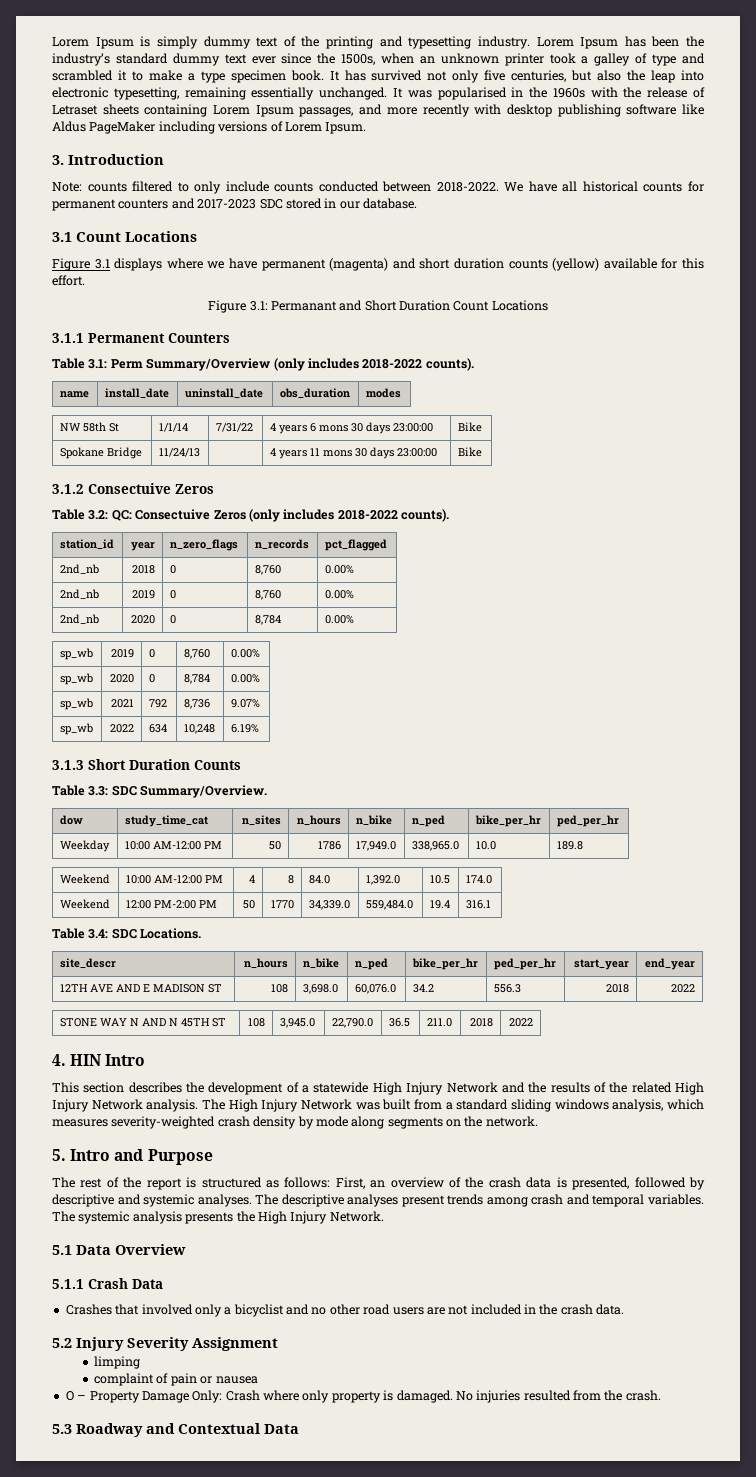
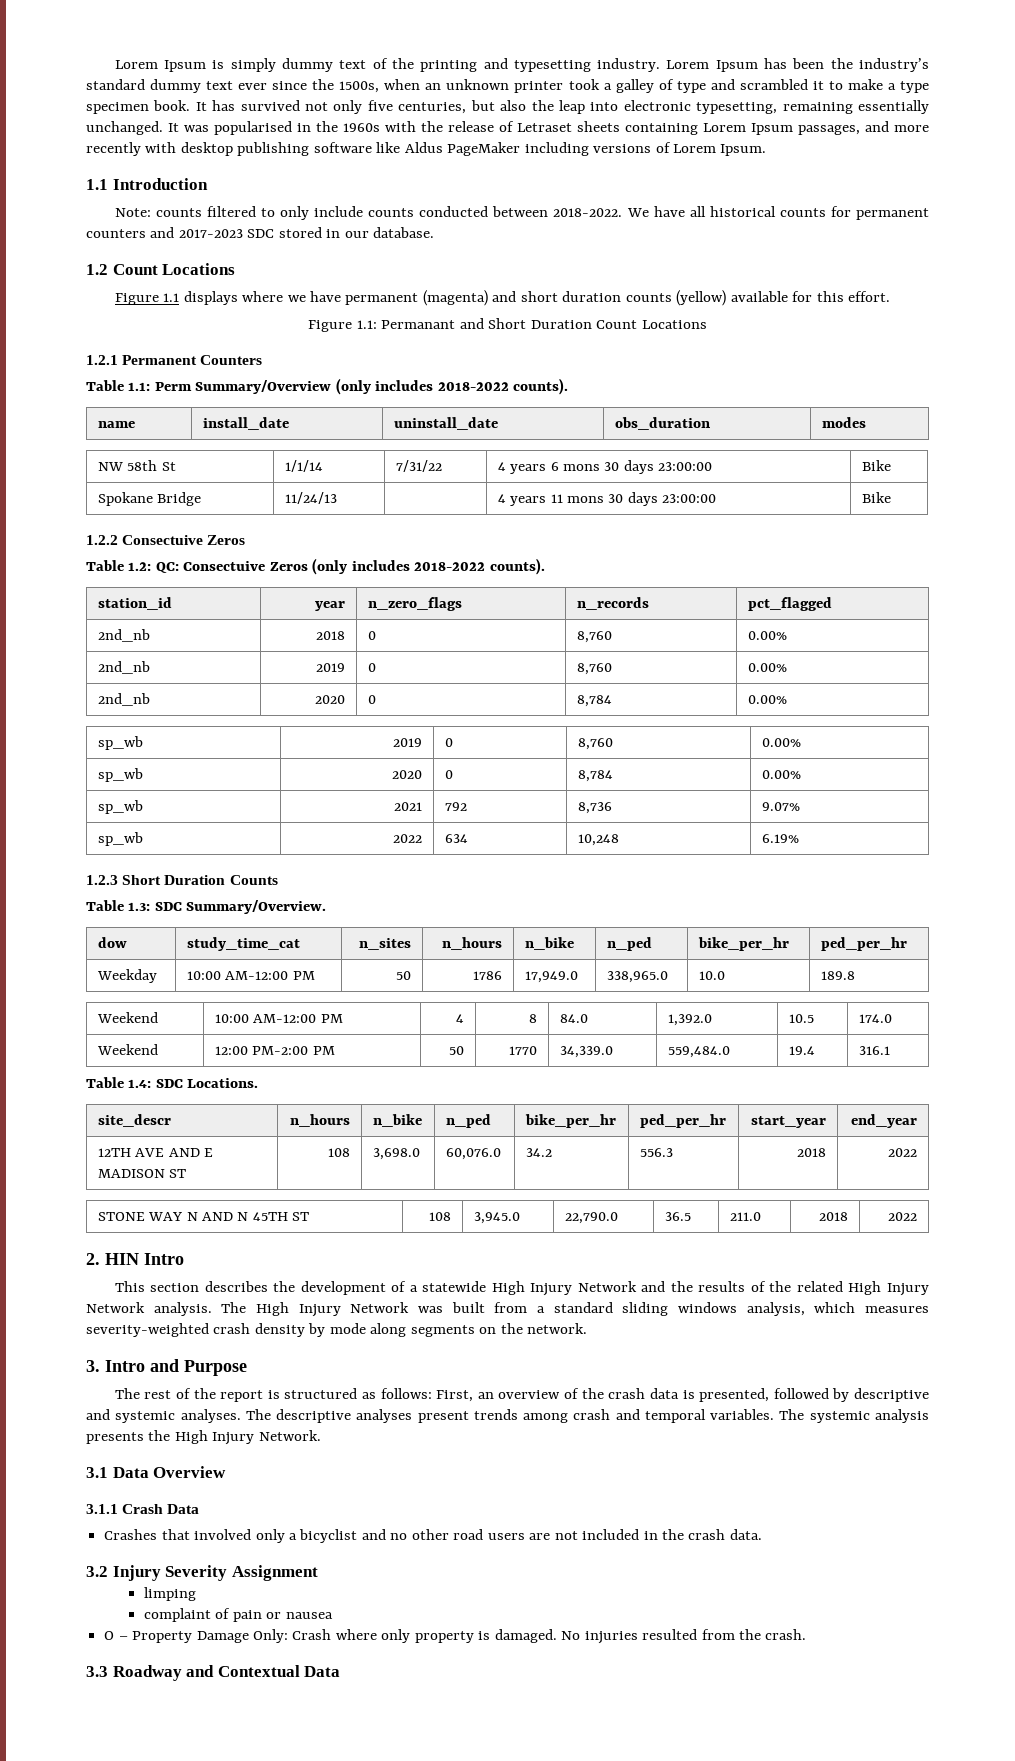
[52,155,64,165] 3. -> [86,179,108,190] 1.1
[52,232,72,242] 3.1 -> [86,264,108,275] 1.2
[94,259,110,269] 3.1 -> [163,293,180,302] 1.1
[249,301,268,311] 3.1: -> [356,320,377,329] 1.1:
[52,333,84,343] 3.1.1 -> [86,355,118,365] 1.2.1
[88,359,108,369] 3.1: -> [128,382,151,391] 1.1:
[52,484,84,494] 3.1.2 -> [86,535,118,545] 1.2.2
[88,510,109,520] 3.2: -> [128,562,152,571] 1.2:
[52,760,84,770] 3.1.3 -> [86,875,118,885] 1.2.3
[88,786,109,796] 3.3: -> [128,902,151,911] 1.3:
[88,929,109,939] 3.4: -> [128,1079,152,1088] 1.4:
[52,1054,66,1066] 4. -> [86,1253,100,1265] 2.
[52,1149,66,1161] 5. -> [86,1360,100,1372] 3.
[52,1245,72,1255] 5.1 -> [86,1467,108,1478] 3.1
[52,1279,84,1289] 5.1.1 -> [86,1504,118,1514] 3.1.1
[52,1338,72,1348] 5.2 -> [86,1566,108,1577] 3.2
[52,1424,72,1434] 5.3 -> [86,1666,108,1677] 3.3

